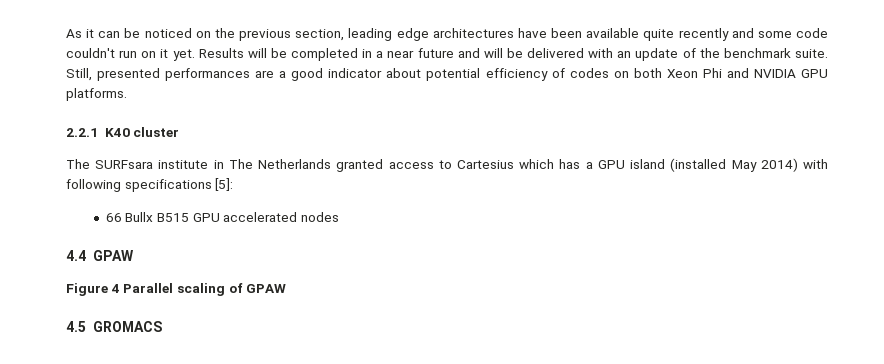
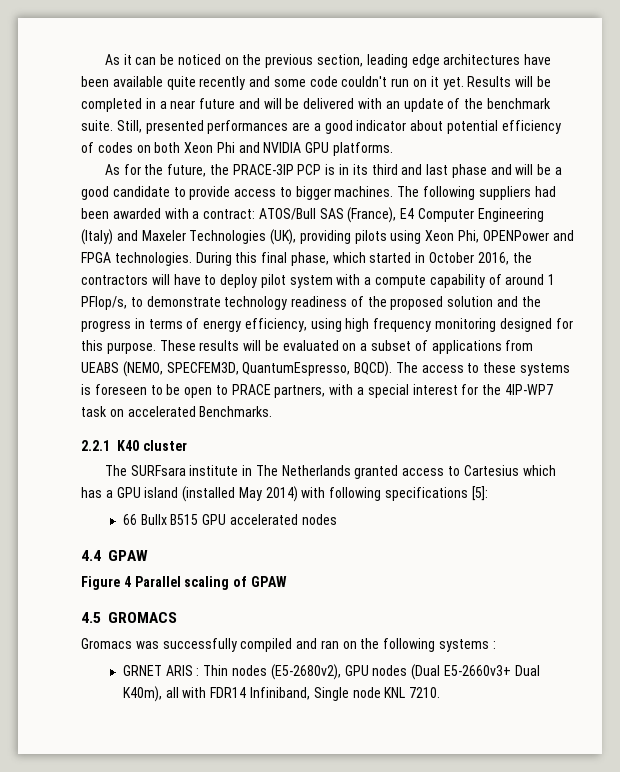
(127, 94) none -> [104,164,563,178] [81,186,556,200] [81,207,544,223] [81,229,574,245] [81,252,532,266] [81,274,556,288] [81,296,541,310] [81,318,573,332] [81,340,534,354] [81,361,571,377] [81,384,553,398] [81,406,273,417] // As for the future, the PRACE-3IP PCP is in its third and last phase and will be a good candidate to provide access to bigger machines. The following suppliers had been awarded with a contract: ATOS/Bull SAS (France), E4 Computer Engineering (Italy) and Maxeler Technologies (UK), providing pilots using Xeon Phi, OPENPower and FPGA technologies. During this final phase, which started in October 2016, the contractors will have to deploy pilot system with a compute capability of around 1 PFlop/s, to demonstrate technology readiness of the proposed solution and the progress in terms of energy efficiency, using high frequency monitoring designed for this purpose. These results will be evaluated on a subset of applications from UEABS (NEMO, SPECFEM3D, QuantumEspresso, BQCD). The access to these systems is foreseen to be open to PRACE partners, with a special interest for the 4IP-WP7 task on accelerated Benchmarks.
(162, 326) none -> [81,638,496,652] [122,664,540,680] [122,686,441,702] // Gromacs was successfully compiled and ran on the following systems : // GRNET ARIS : Thin nodes (E5-2680v2), GPU nodes (Dual E5-2660v3+ Dual K40m), all with FDR14 Infiniband, Single node KNL 7210.

